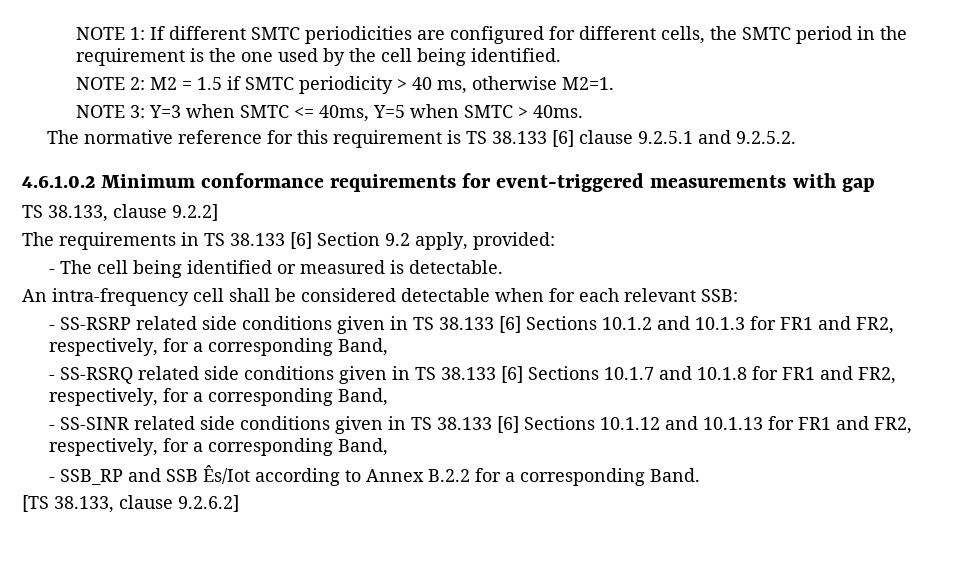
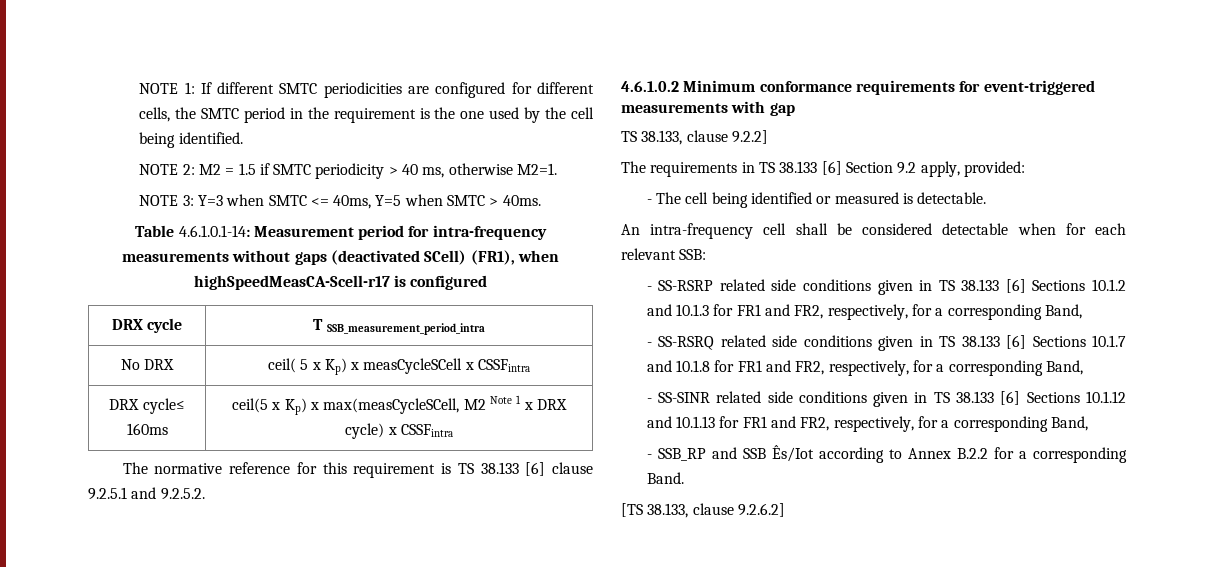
(584, 111) none -> [135,225,547,240] [122,250,559,265] [193,275,488,290] [111,318,183,333] [313,319,485,335] [120,359,175,370] [267,358,531,375] [109,398,185,414] [126,423,168,435] [232,395,567,415] [345,423,453,439] // Table 4.6.1.0.1-14: Measurement period for intra-frequency measurements without gaps (deactivated SCell) (FR1), when highSpeedMeasCA-Scell-r17 is configured // DRX cycle | T SSB_measurement_period_intra // No DRX | ceil( 5 x Kp) x measCycleSCell x CSSFintra // DRX cycle≤ 160ms | ceil(5 x Kp) x max(measCycleSCell, M2 Note 1 x DRX cycle) x CSSFintra

